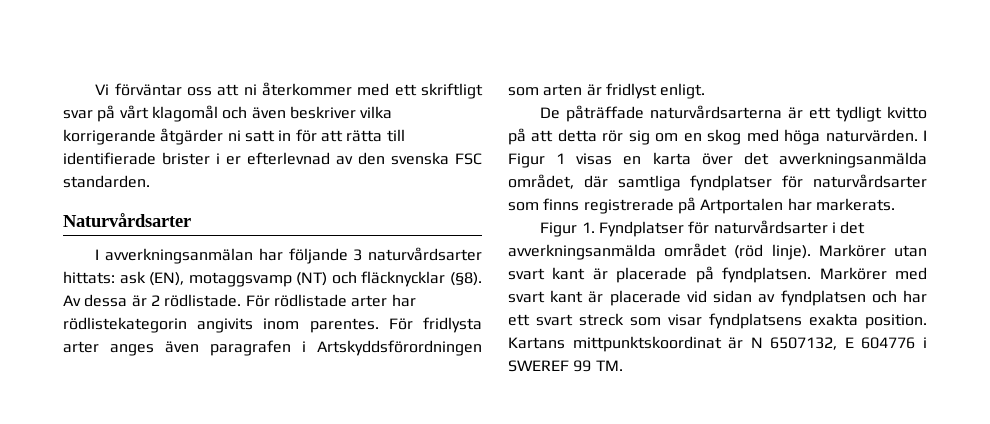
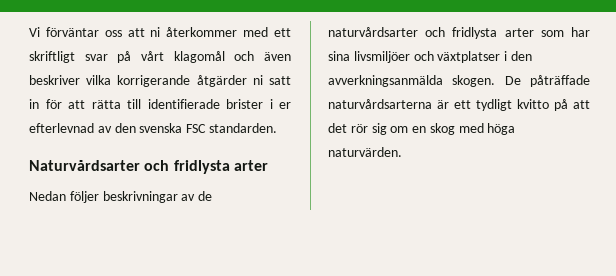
[95,247,482,264] [63,271,482,287] [63,294,416,307] [63,317,482,333] [63,340,482,356] [508,83,706,99] // I avverkningsanmälan har följande 3 naturvårdsarter hittats: ask (EN), motaggsvamp (NT) och fläcknycklar (§8). Av dessa är 2 rödlistade. För rödlistade arter har rödlistekategorin angivits inom parentes. För fridlysta arter anges även paragrafen i Artskyddsförordningen som arten är fridlyst enligt. // -> [144,160,268,174] [29,191,213,203] [328,27,590,39] [328,51,532,63] [328,75,496,87] och fridlysta arter // Nedan följer beskrivningar av de naturvårdsarter och fridlysta arter som har sina livsmiljöer och växtplatser i den avverkningsanmälda skogen.
[557,129,597,142] detta -> [328,123,347,133] det
[923,130,927,141] [508,152,927,168] [508,174,927,191] [508,197,895,214] [540,220,866,237] [508,243,927,260] [508,266,927,283] [508,290,927,306] [508,313,927,329] [508,336,927,352] [508,360,623,372] I Figur 1 visas en karta över det avverkningsanmälda området, där samtliga fyndplatser för naturvårdsarter som finns registrerade på Artportalen har markerats. // Figur 1. Fyndplatser för naturvårdsarter i det avverkningsanmälda området (röd linje). Markörer utan svart kant är placerade på fyndplatsen. Markörer med svart kant är placerade vid sidan av fyndplatsen och har ett svart streck som visar fyndplatsens exakta position. Kartans mittpunktskoordinat är N 6507132, E 604776 i SWEREF 99 TM. -> (402, 152) none

